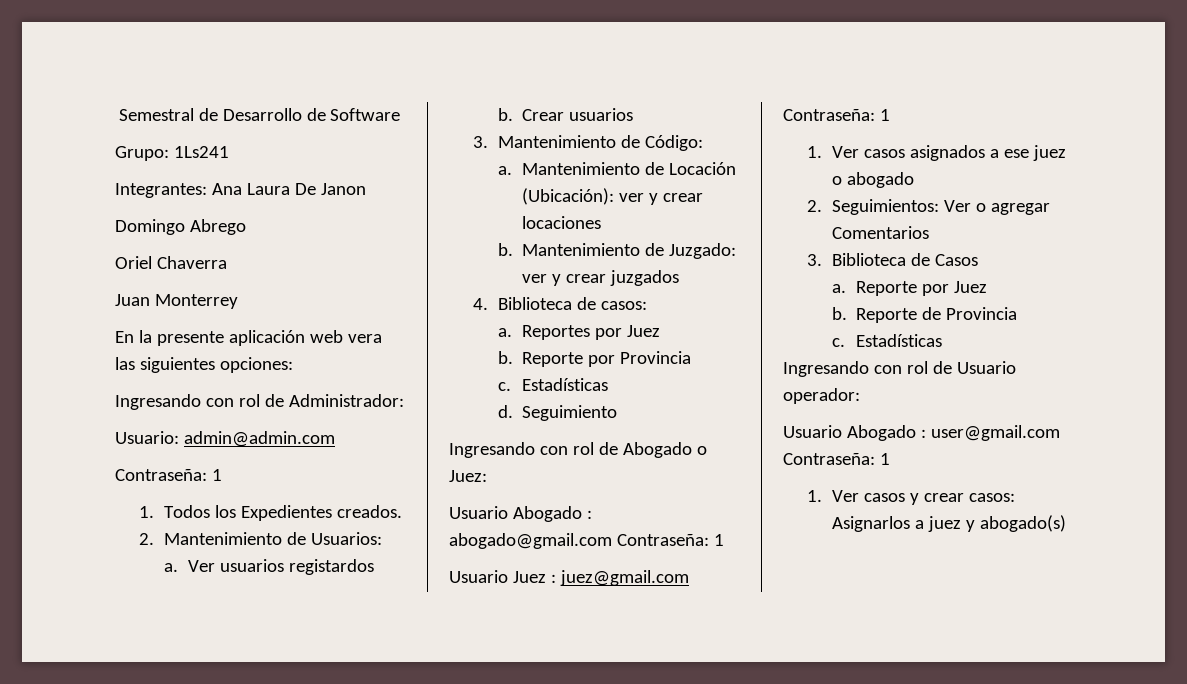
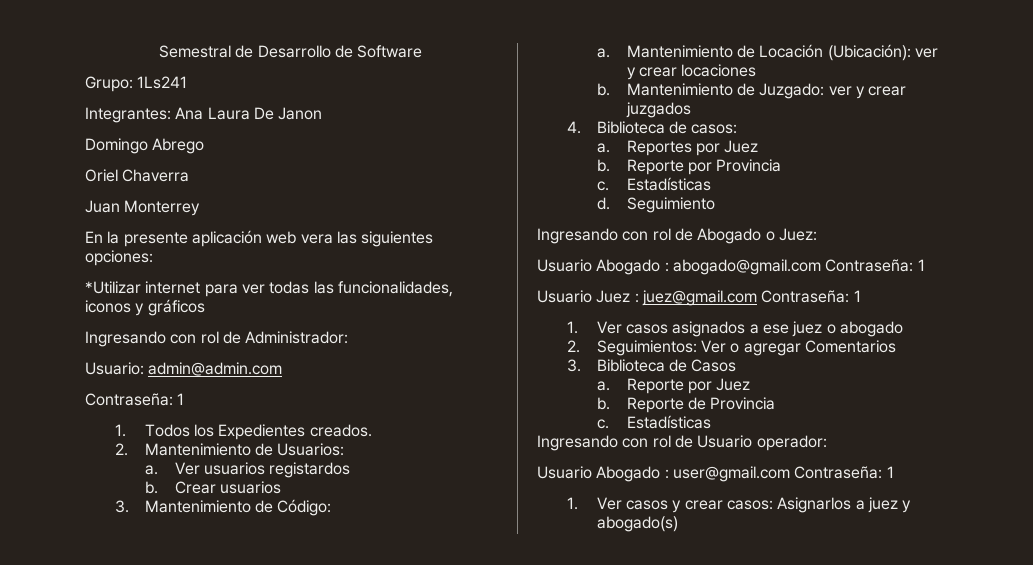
(293, 365) none -> [85,281,453,297] [85,299,205,316] // *Utilizar internet para ver todas las funcionalidades, iconos y gráficos

